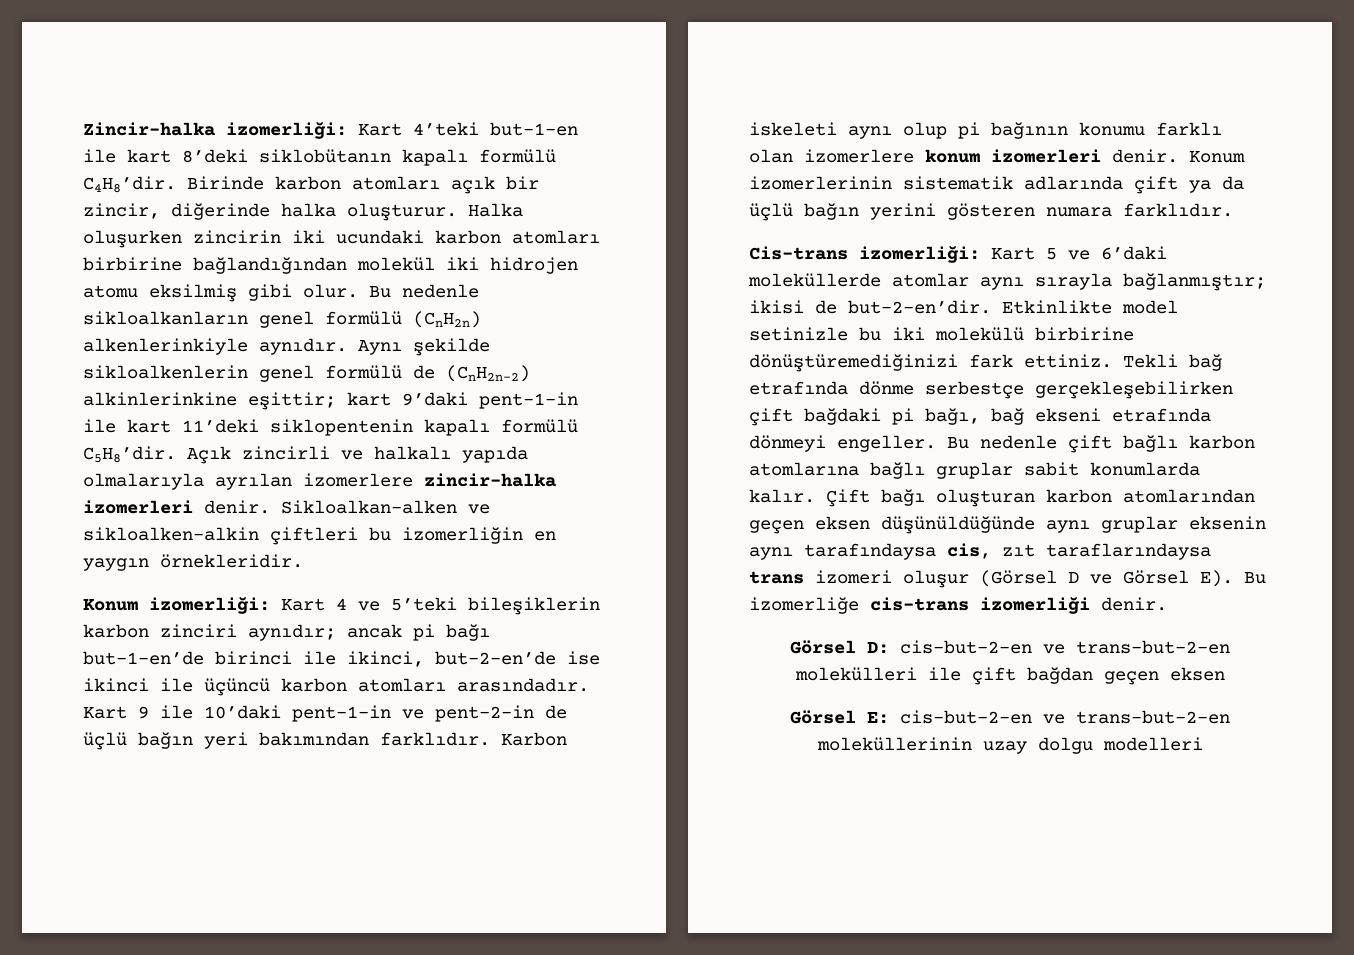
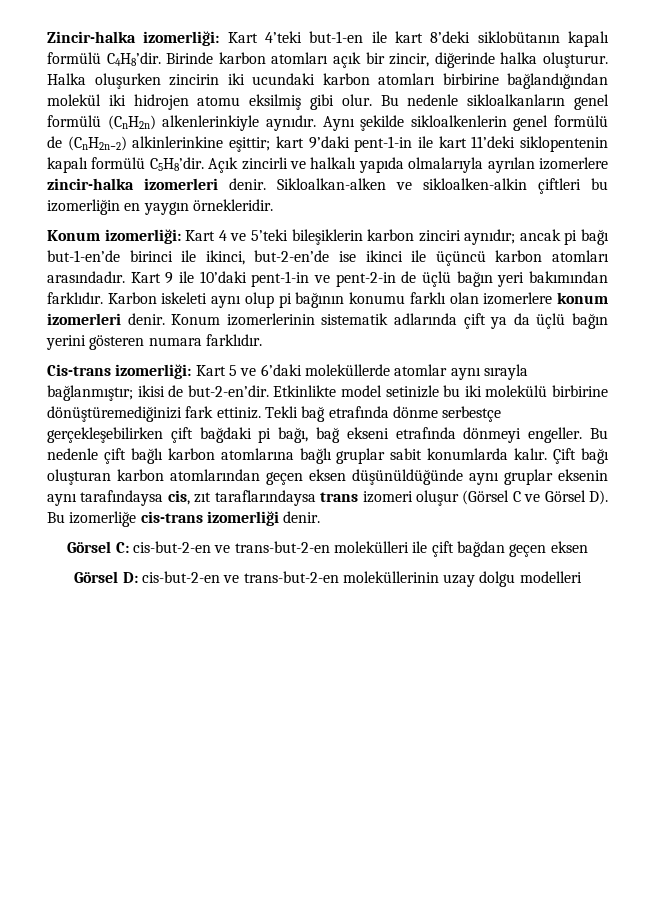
[1068,572,1079,583] D -> [512,491,521,502] C
[1200,570,1233,587] E). -> [589,490,609,505] D).
[867,642,889,654] D: -> [115,542,129,553] C:
[867,712,889,724] E: -> [122,572,138,583] D:

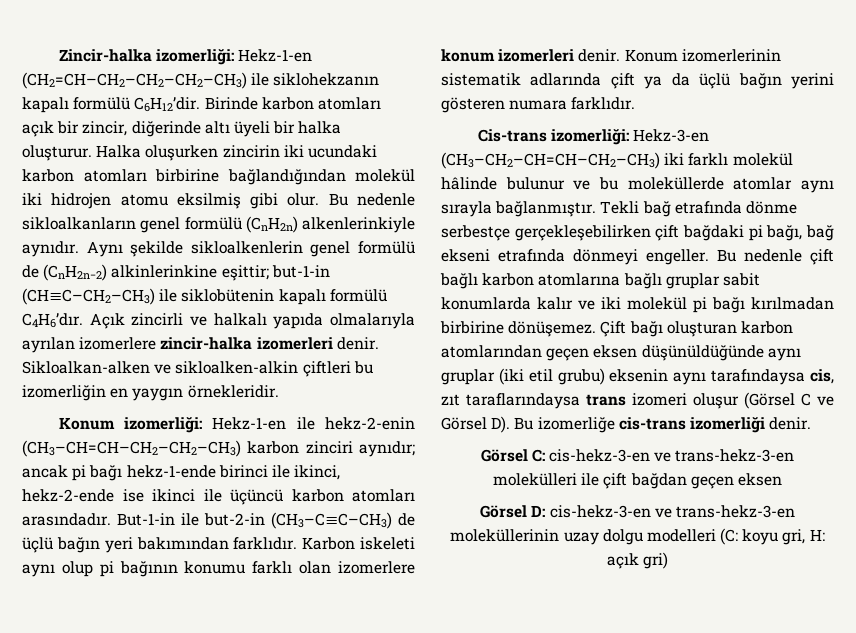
[227,31,609,47] [47,52,161,66] Kart 4’teki but-1-en ile kart 8’deki siklobütanın kapalı formülü C4H8’dir. -> [238,49,313,62] [22,72,380,89] [22,97,201,113] Hekz-1-en (CH2=CH–CH2–CH2–CH2–CH3) ile siklohekzanın kapalı formülü C6H12’dir.
(495, 60) none -> [204,121,296,137] altı üyeli bir
[275,136,608,152] [47,157,204,173] kart 9’daki pent-1-in ile kart 11’deki siklopentenin kapalı formülü C5H8’dir. -> [271,265,330,278] [22,288,387,305] [22,313,83,328] but-1-in (CH≡C–CH2–CH3) ile siklobütenin kapalı formülü C4H6’dır.
[185,229,363,245] Kart 4 ve 5’teki bileşiklerin -> [212,417,415,430] [22,440,241,457] Hekz-1-en ile hekz-2-enin (CH3–CH=CH–CH2–CH2–CH3)
[47,250,120,262] but-1-en’de -> [126,465,216,478] hekz-1-ende
[254,250,330,262] but-2-en’de -> [22,489,114,502] hekz-2-ende
[130,271,396,287] Kart 9 ile 10’daki pent-1-in ve pent-2-in -> [117,512,392,529] But-1-in ile but-2-in (CH3–C≡C–CH3)
[195,364,528,380] [47,385,609,401] [47,406,261,422] Kart 5 ve 6’daki moleküllerde atomlar aynı sırayla bağlanmıştır; ikisi de but-2-en’dir. Etkinlikte model setinizle bu iki molekülü birbirine dönüştüremediğinizi fark ettiniz. -> [633,129,710,142] [441,152,793,169] [441,177,834,193] [441,201,597,217] Hekz-3-en (CH3–CH2–CH=CH–CH2–CH3) iki farklı molekül hâlinde bulunur ve bu moleküllerde atomlar aynı sırayla bağlanmıştır.
[514,448,548,460] kalır. -> [537,297,834,313] [440,321,597,337] kalır ve iki molekül pi bağı kırılmadan birbirine dönüşemez.
(553, 477) none -> [498,368,605,385] (iki etil grubu)
[133,541,330,553] cis-but-2-en ve trans-but-2-en -> [549,449,795,462] cis-hekz-3-en ve trans-hekz-3-en
[141,571,339,583] cis-but-2-en ve trans-but-2-en -> [549,505,795,518] cis-hekz-3-en ve trans-hekz-3-en
(582, 577) none -> [720,528,825,545] [606,552,669,569] (C: koyu gri, H: açık gri)

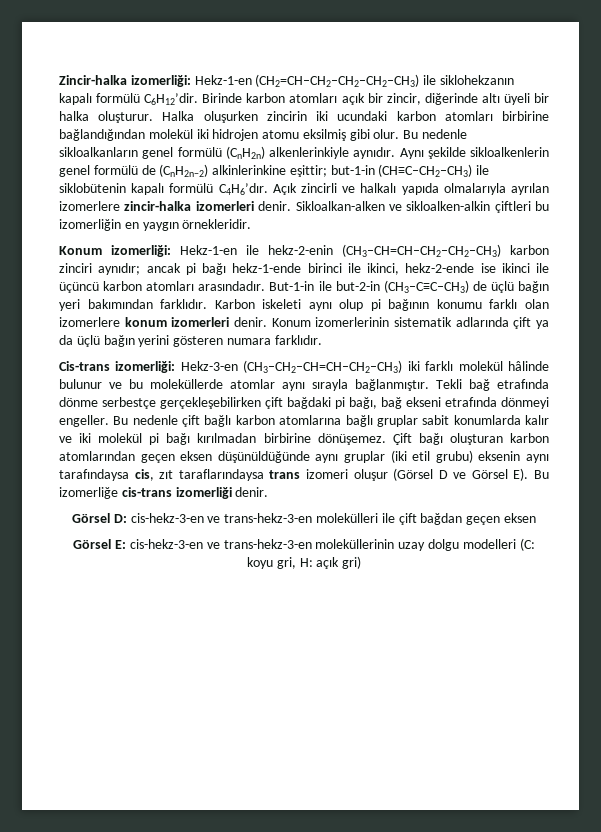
[801,393,811,406] C -> [438,470,448,479] D
[491,416,511,433] D). -> [513,468,529,481] E).
[531,449,545,462] C: -> [113,514,127,523] D:
[531,505,546,517] D: -> [115,540,127,549] E:

